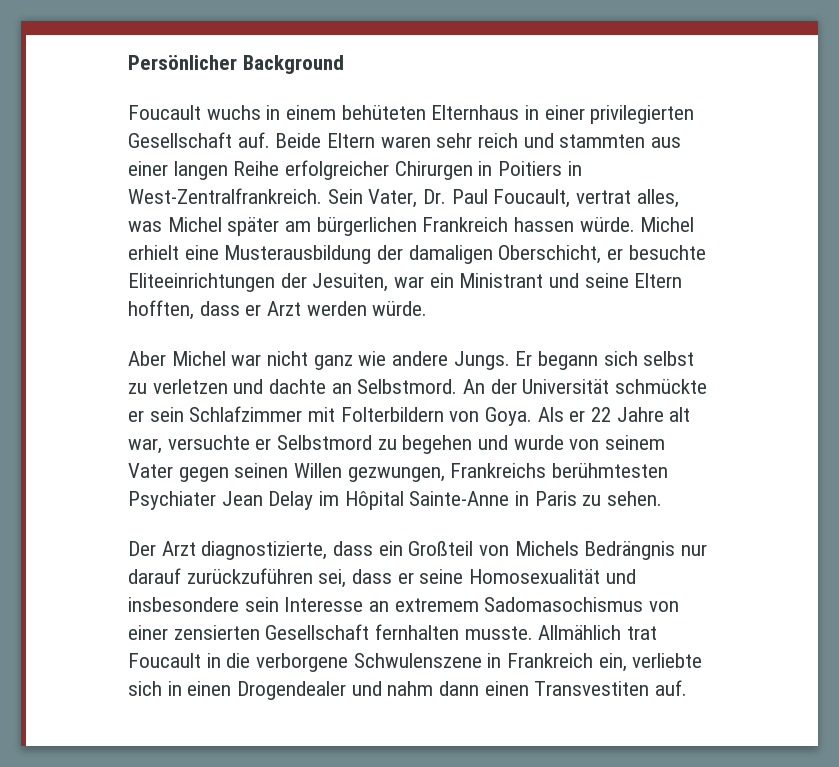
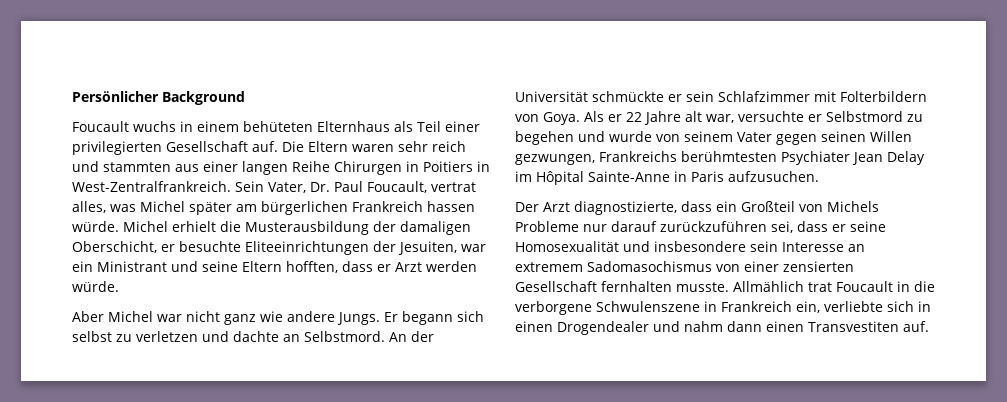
[525,105,540,120] in -> [394,121,441,132] als Teil
[275,133,322,148] Beide -> [282,141,304,152] Die
[285,160,390,180] erfolgreicher -> (330, 166) none
[184,245,219,260] eine -> [220,221,241,232] die
[582,491,663,506] zu sehen. -> [728,171,819,182] aufzusuchen.
[584,541,676,560] Bedrängnis -> [515,221,579,232] Probleme

